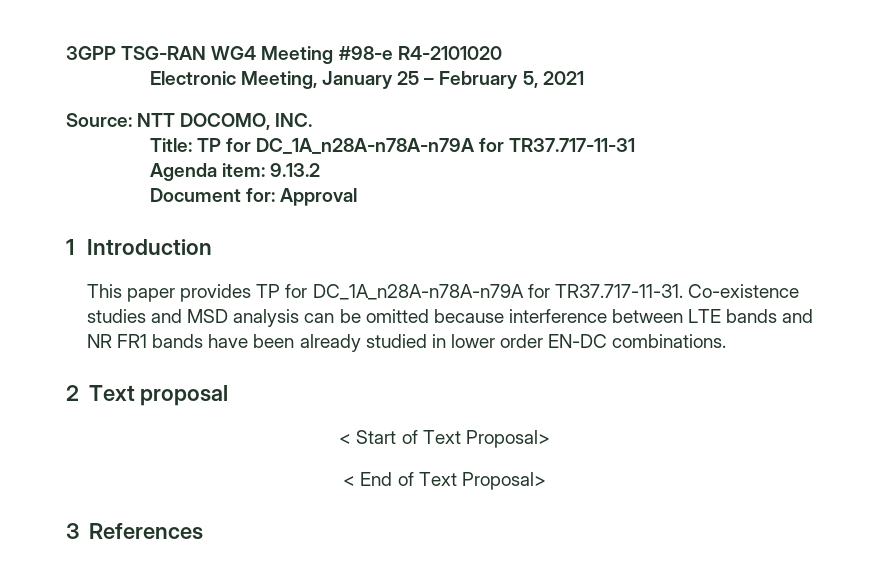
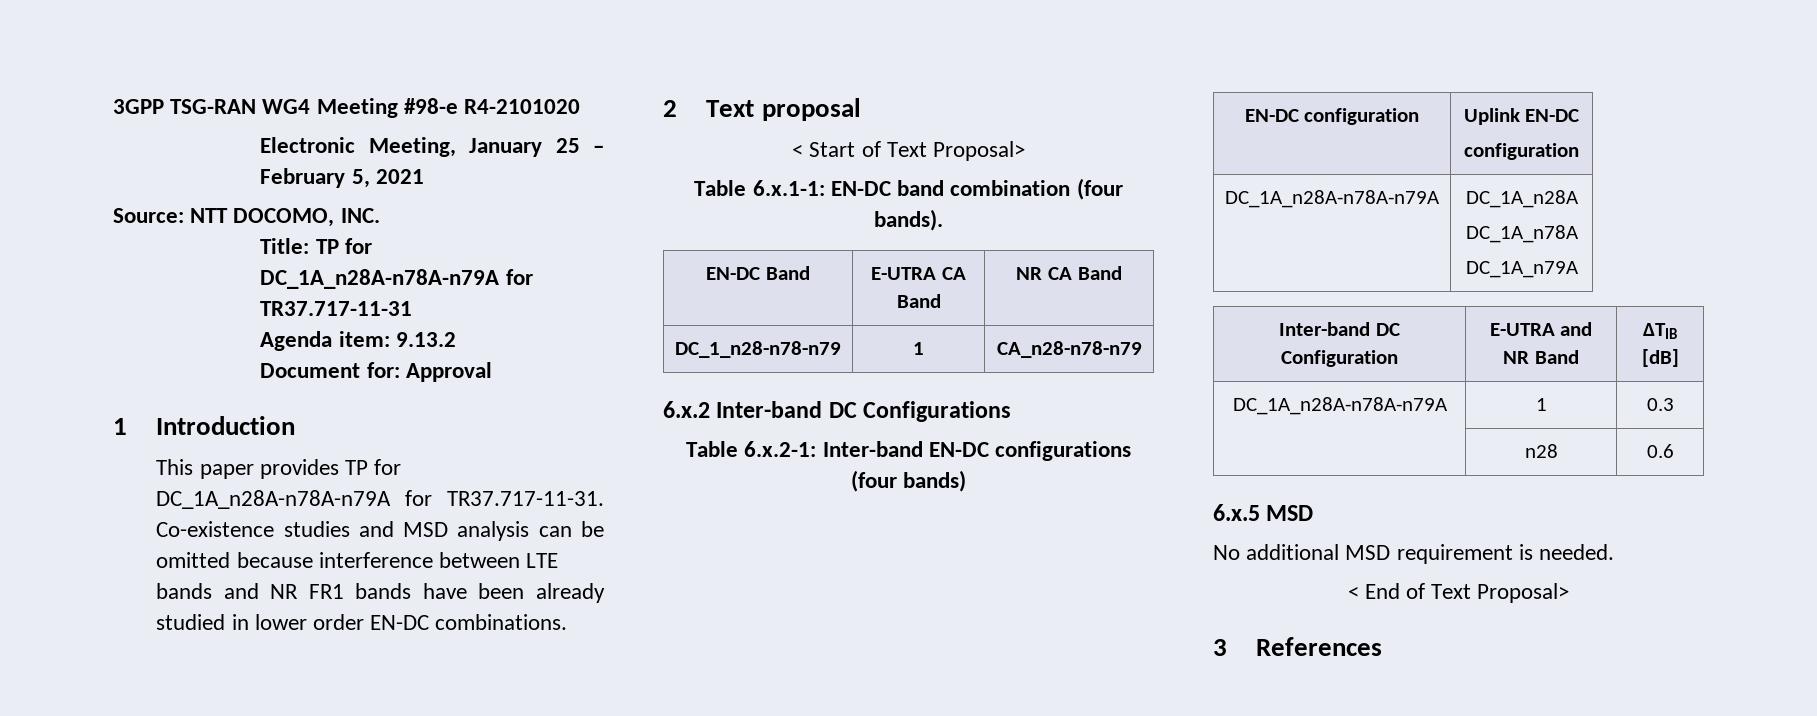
(550, 439) none -> [694,178,1123,200] [874,209,943,231] [706,266,810,280] [871,267,966,280] [896,294,941,308] [1016,266,1122,280] [675,341,841,358] [913,342,924,355] [996,341,1142,358] [663,401,1012,422] [686,441,1131,461] [850,470,967,492] [1244,108,1420,125] [1463,108,1580,125] [1464,143,1579,160] [1225,190,1440,208] [1465,190,1579,208] [1465,225,1579,243] [1465,261,1579,278] [1279,322,1400,336] [1281,350,1398,367] [1489,322,1593,336] [1503,350,1579,364] [1643,323,1677,339] [1641,349,1679,367] [1232,397,1448,415] [1535,398,1547,411] [1646,398,1674,411] [1524,444,1558,458] [1646,444,1674,458] [1213,504,1314,521] [1213,544,1615,564] // Table 6.x.1-1: EN-DC band combination (four bands). // EN-DC Band | E-UTRA CA Band | NR CA Band // DC_1_n28-n78-n79 | 1 | CA_n28-n78-n79 // 6.x.2 Inter-band DC Configurations // Table 6.x.2-1: Inter-band EN-DC configurations (four bands) // EN-DC configuration | Uplink EN-DC // configuration // DC_1A_n28A-n78A-n79A | DC_1A_n28A // DC_1A_n78A // DC_1A_n79A // Inter-band DC Configuration | E-UTRA and NR Band | ΔTIB [dB] // DC_1A_n28A-n78A-n79A | 1 | 0.3 // | n28 | 0.6 // 6.x.5 MSD // No additional MSD requirement is needed.

